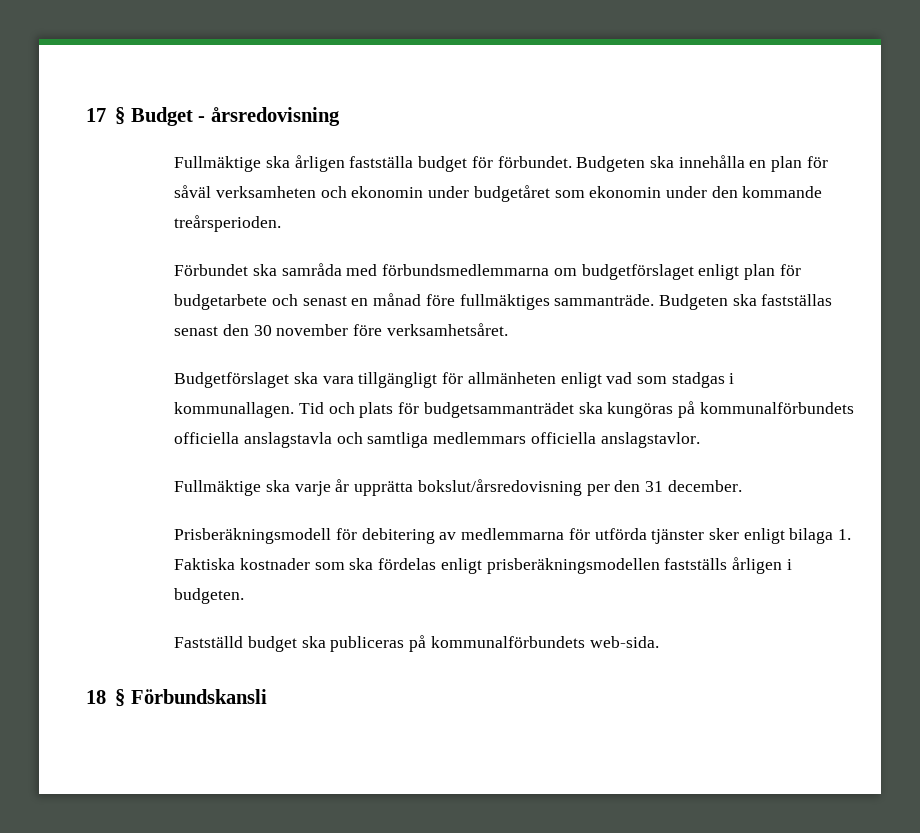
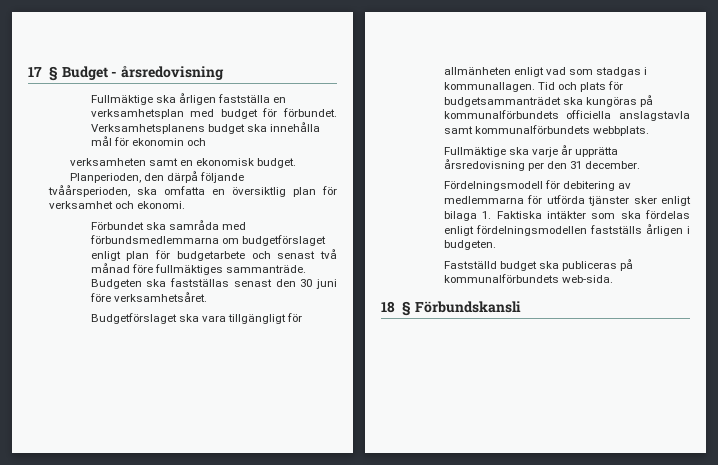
[418,155,828,172] [174,185,823,202] [174,215,282,232] budget för förbundet. Budgeten ska innehålla en plan för såväl verksamheten och ekonomin under budgetåret som ekonomin under den kommande treårsperioden. -> [273,97,287,103] [90,108,337,119] [90,122,321,134] [90,136,207,146] [69,158,297,168] [69,171,245,183] [47,185,338,197] [48,201,186,209] en verksamhetsplan med budget för förbundet. Verksamhetsplanens budget ska innehålla mål för ekonomin och // verksamheten samt en ekonomisk budget. Planperioden, den därpå följande // tvåårsperioden, ska omfatta en översiktlig plan för verksamhet och ekonomi.
[351,298,369,306] en -> [320,249,338,259] två
[276,324,349,336] november -> [316,279,337,289] juni
[336,432,700,448] och samtliga medlemmars officiella anslagstavlor. -> [443,125,649,136] samt kommunalförbundets webbplats.
[417,479,582,496] bokslut/årsredovisning -> [443,159,525,171] årsredovisning
[174,528,332,544] Prisberäkningsmodell -> [443,181,543,191] Fördelningsmodell
[239,558,310,570] kostnader -> [546,211,586,219] intäkter
[486,558,660,574] prisberäkningsmodellen -> [475,225,587,236] fördelningsmodellen

